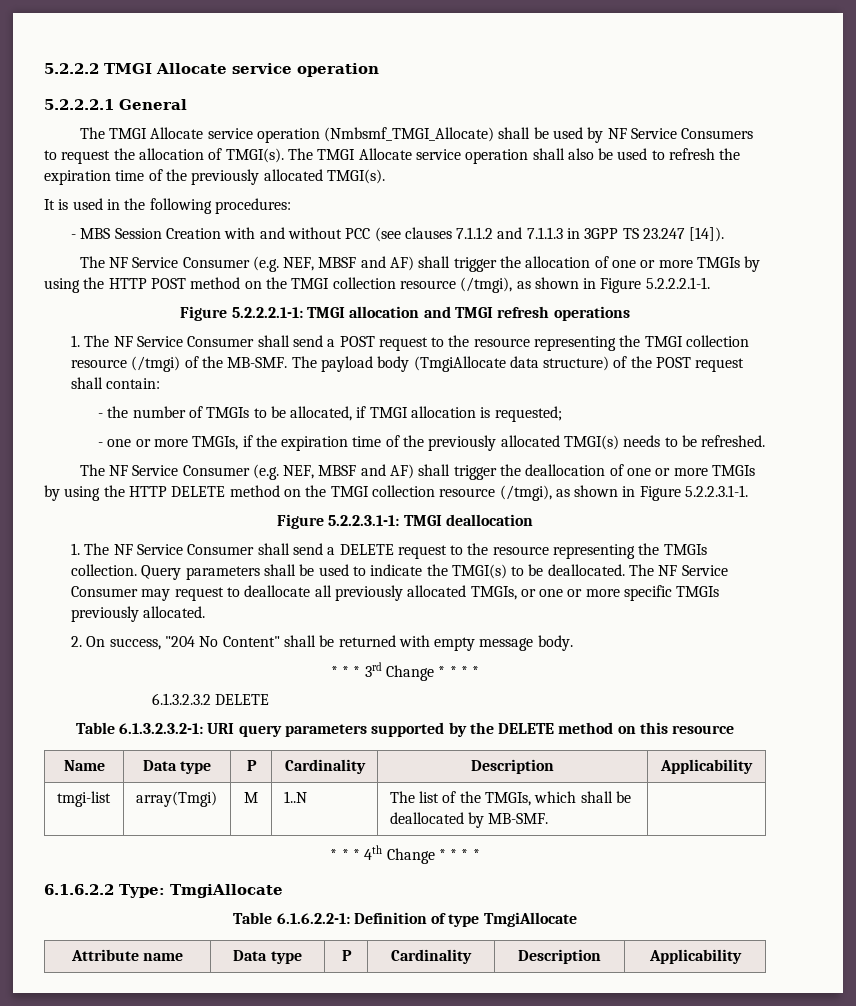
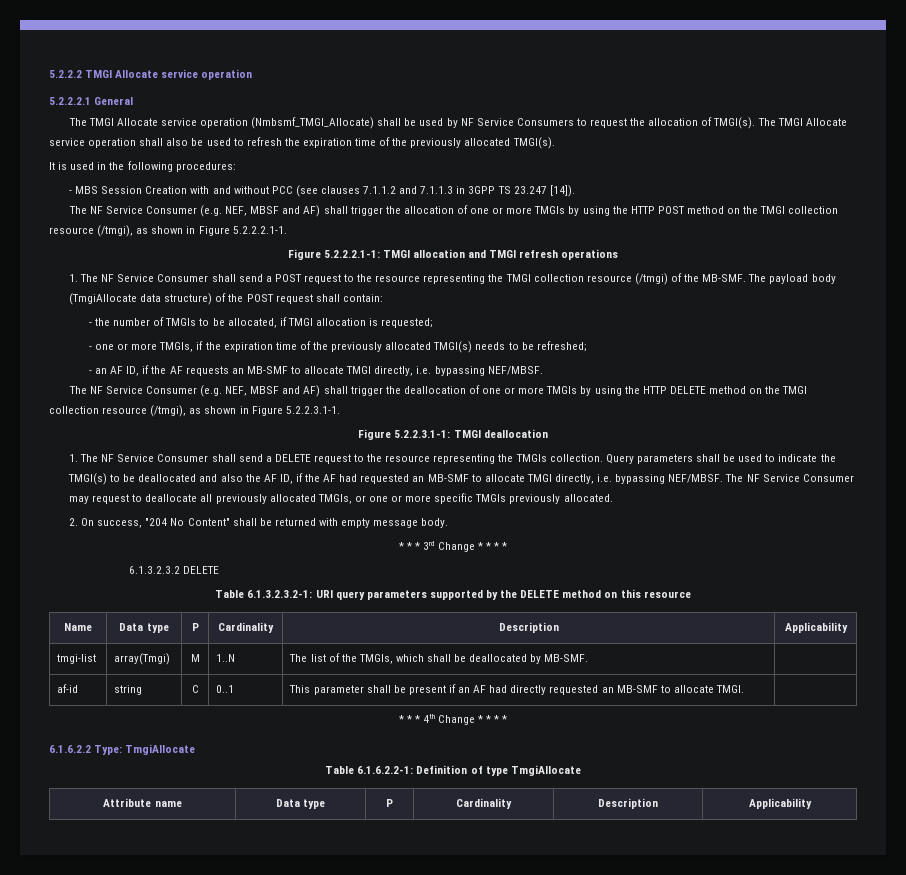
[701,435,766,447] refreshed. -> [536,341,587,352] [88,365,543,376] refreshed; // - an AF ID, if the AF requests an MB-SMF to allocate TMGI directly, i.e. bypassing NEF/MBSF.
[547,564,625,576] deallocated. -> [138,473,724,484] deallocated and also the AF ID, if the AF had requested an MB-SMF to allocate TMGI directly, i.e. bypassing NEF/MBSF.
(549, 818) none -> [57,684,79,693] [114,685,143,695] [191,685,199,693] [216,685,235,693] [289,684,744,695] // af-id | string | C | 0..1 | This parameter shall be present if an AF had directly requested an MB-SMF to allocate TMGI. |

